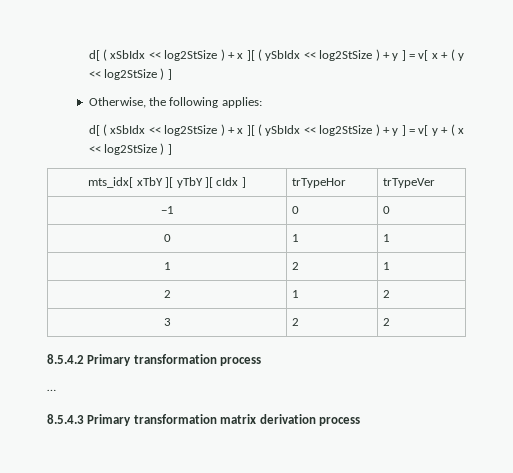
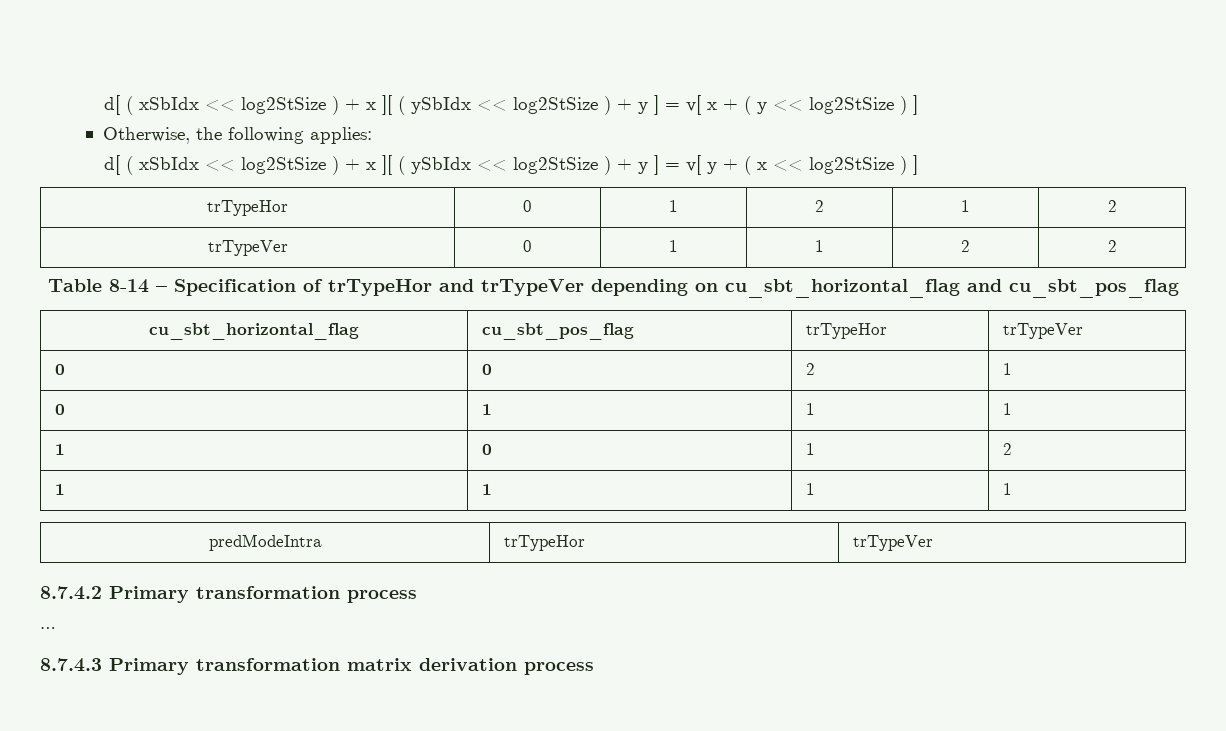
[88,177,246,188] [291,178,346,188] [382,178,435,188] [160,206,174,214] [291,206,299,214] [382,206,390,214] [163,234,171,242] [291,234,299,242] [382,234,390,242] [163,262,171,270] [291,262,299,270] [382,262,390,270] [163,290,171,298] [291,290,299,298] [382,290,390,298] [163,318,171,326] [291,318,299,326] [382,318,390,326] [47,354,84,364] mts_idx[ xTbY ][ yTbY ][ cIdx ] | trTypeHor | trTypeVer // −1 | 0 | 0 // 0 | 1 | 1 // 1 | 2 | 1 // 2 | 1 | 2 // 3 | 2 | 2 // 8.5.4.2 -> [207,200,288,216] [523,200,532,212] [669,200,678,212] [815,200,824,212] [961,200,970,212] [1107,200,1117,212] [207,240,288,256] [523,240,532,252] [669,240,678,252] [815,240,824,252] [961,240,970,252] [1107,240,1117,252] [47,279,1179,298] [149,323,359,340] [481,323,634,340] [805,323,887,339] [1002,323,1083,339] [54,364,65,375] [481,364,492,375] [805,363,815,375] [1002,363,1012,375] [54,404,65,415] [481,404,492,415] [805,403,815,415] [1002,403,1012,415] [54,444,65,455] [481,444,492,455] [805,443,815,455] [1002,443,1012,455] [54,484,65,495] [481,484,492,495] [805,483,815,495] [1002,483,1012,495] [208,534,322,551] [503,535,585,551] [852,535,933,551] [40,586,102,600] trTypeHor | 0 | 1 | 2 | 1 | 2 // trTypeVer | 0 | 1 | 1 | 2 | 2 // Table 8-14 – Specification of trTypeHor and trTypeVer depending on cu_sbt_horizontal_flag and cu_sbt_pos_flag // cu_sbt_horizontal_flag | cu_sbt_pos_flag | trTypeHor | trTypeVer // 0 | 0 | 2 | 1 // 0 | 1 | 1 | 1 // 1 | 0 | 1 | 2 // 1 | 1 | 1 | 1 // predModeIntra | trTypeHor | trTypeVer // 8.7.4.2
[47,414,84,424] 8.5.4.3 -> [40,658,102,672] 8.7.4.3

